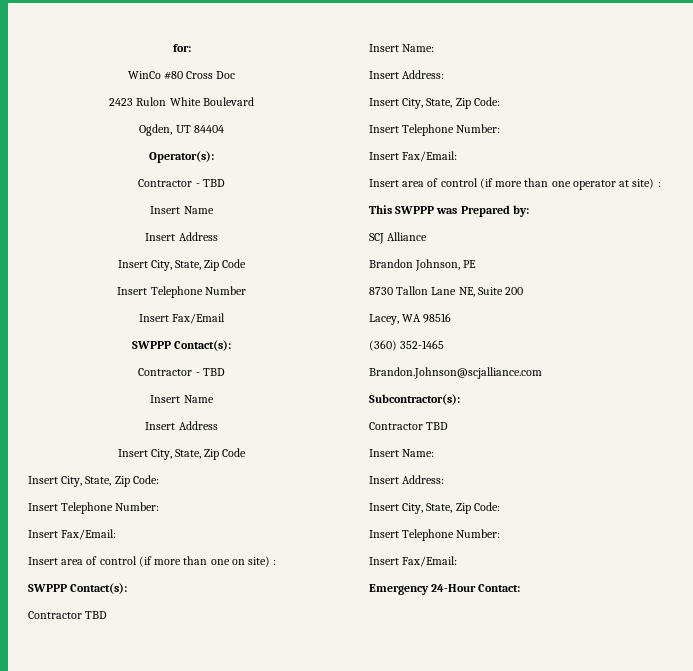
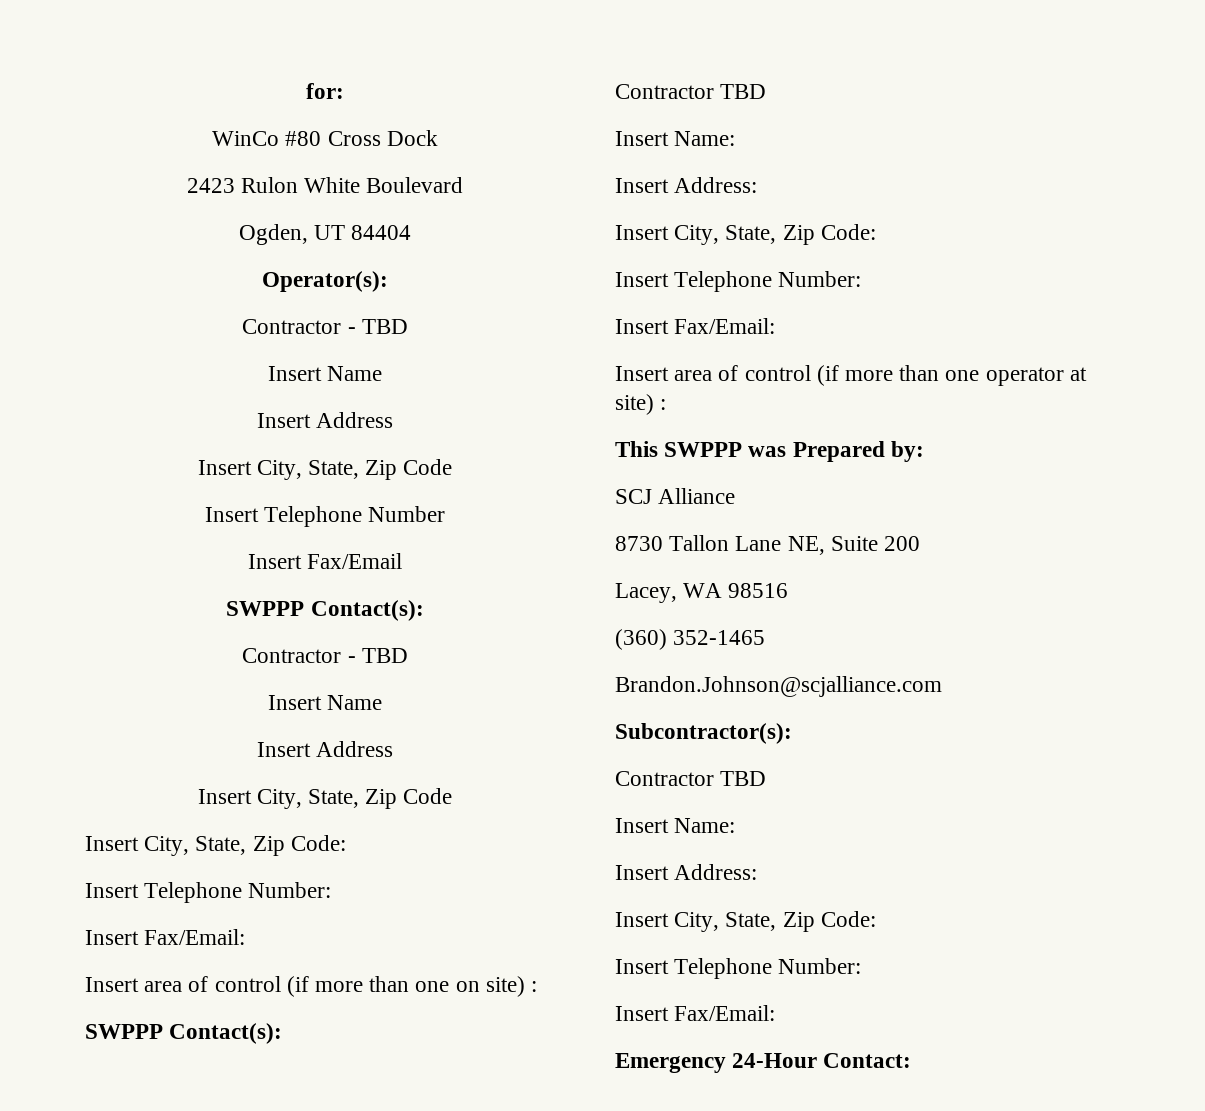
[216,71,236,79] Doc -> [386,130,438,146] Dock
[369,259,477,271] // Brandon Johnson, PE -> (736, 496) none

